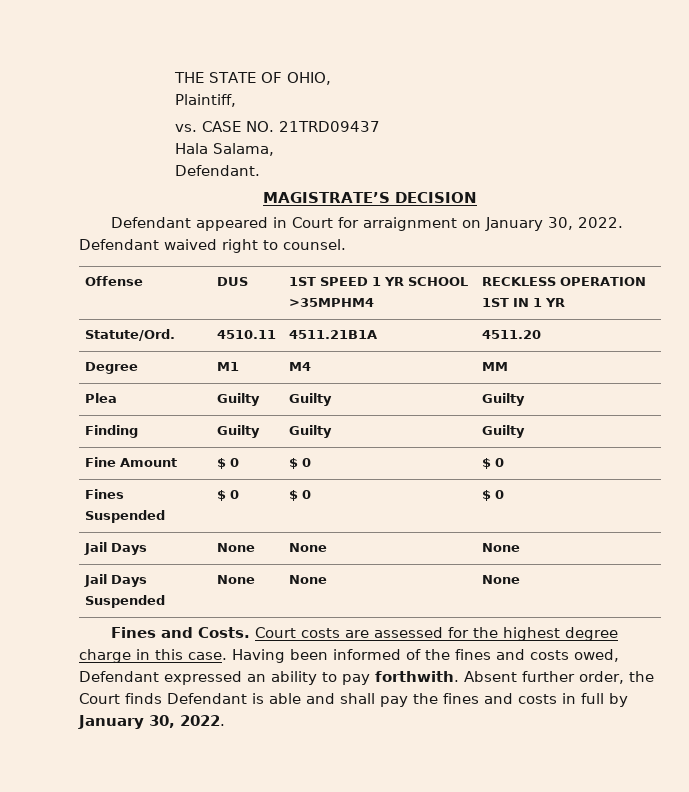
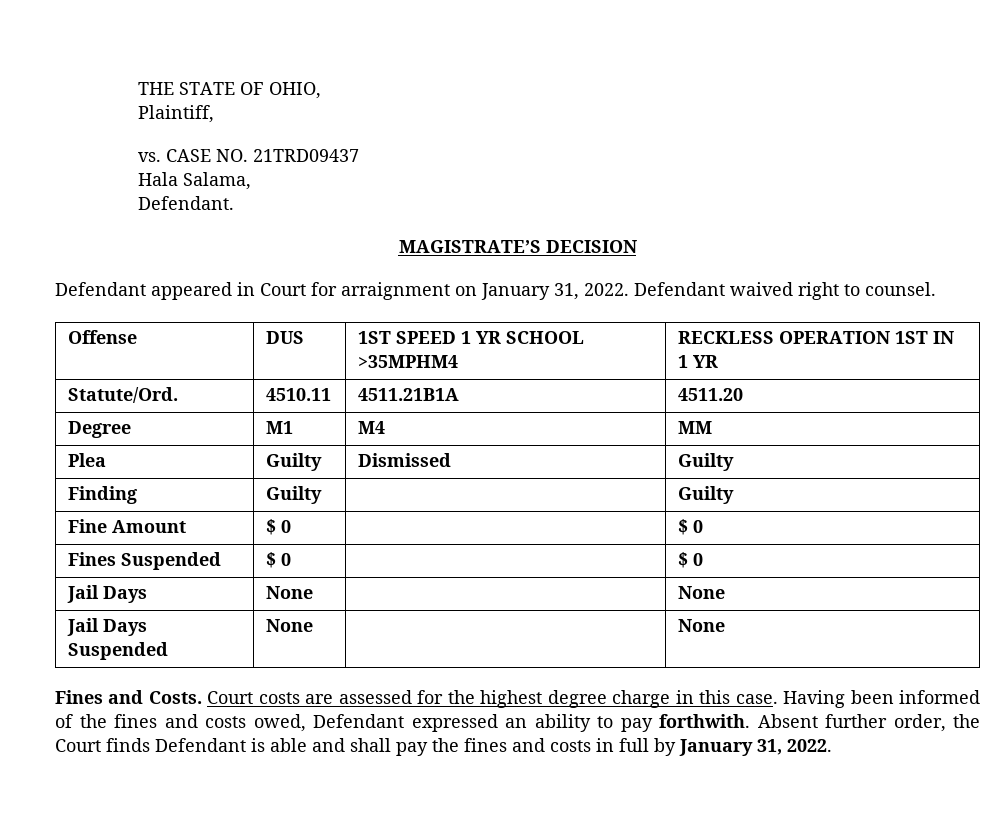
[548,217,574,230] 30, -> [554,283,579,300] 31,
[289,393,333,406] Guilty -> [357,453,451,467] Dismissed
[289,425,333,438] Guilty -> (322, 495) none
[289,458,312,469] $ 0 -> (291, 526) none
[289,490,312,501] $ 0 -> (291, 559) none
[289,543,328,552] | None -> (313, 592) |
[289,575,328,584] | None -> (313, 625) |
[149,715,175,728] 30, -> [757,739,782,755] 31,

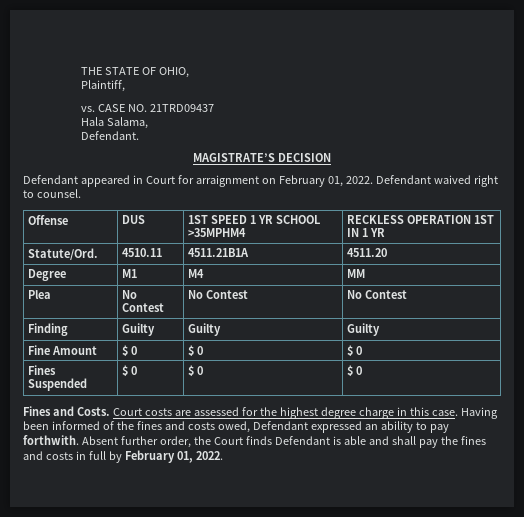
[481,283,579,300] January 31, -> [278,175,343,187] February 01,
[265,453,322,471] [357,453,451,467] [677,453,734,471] Guilty | Dismissed | Guilty -> [122,290,138,299] [122,303,165,312] [188,290,249,299] [347,290,408,299] No Contest | No Contest | No Contest
(322, 495) none -> [188,323,222,336] Guilty
(291, 526) none -> [188,345,204,356] $ 0
[677,552,703,568] [66,585,147,603] [265,586,313,599] [677,586,725,599] [66,618,147,636] [67,642,168,660] [265,619,313,632] [677,619,725,632] | $ 0 // Jail Days | None | | None // Jail Days Suspended | None | | None -> [188,365,204,376] [347,365,363,376] $ 0 | $ 0
[679,739,782,756] January 31, -> [124,450,193,463] February 01,

